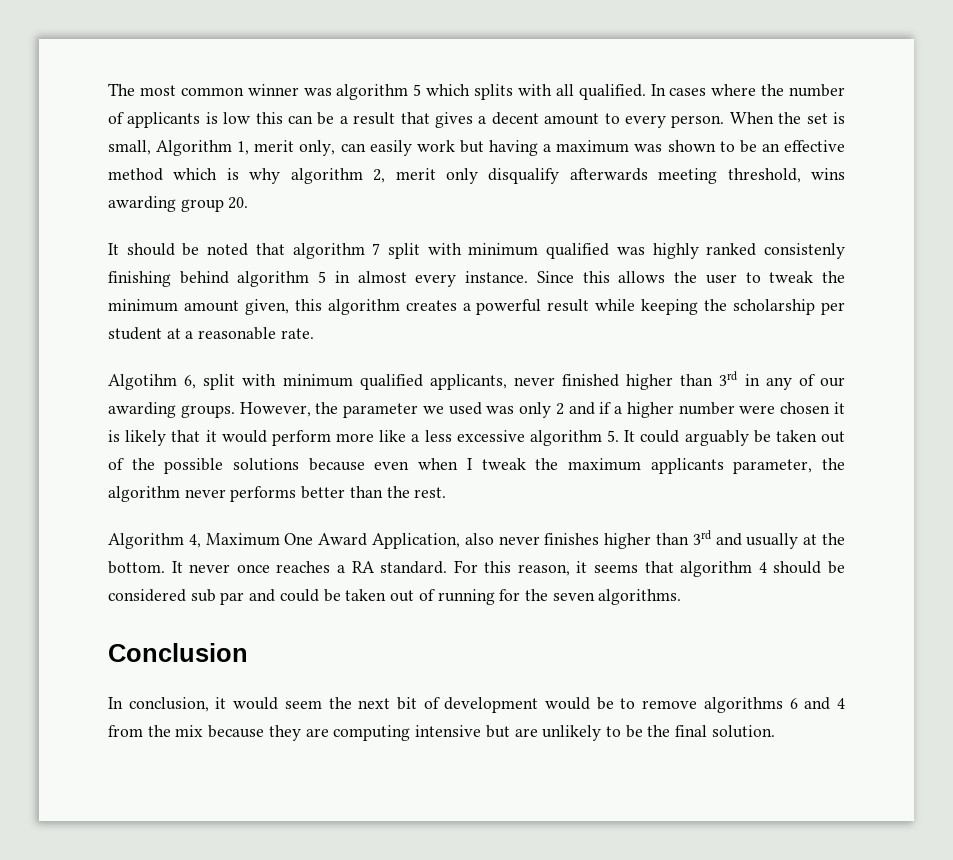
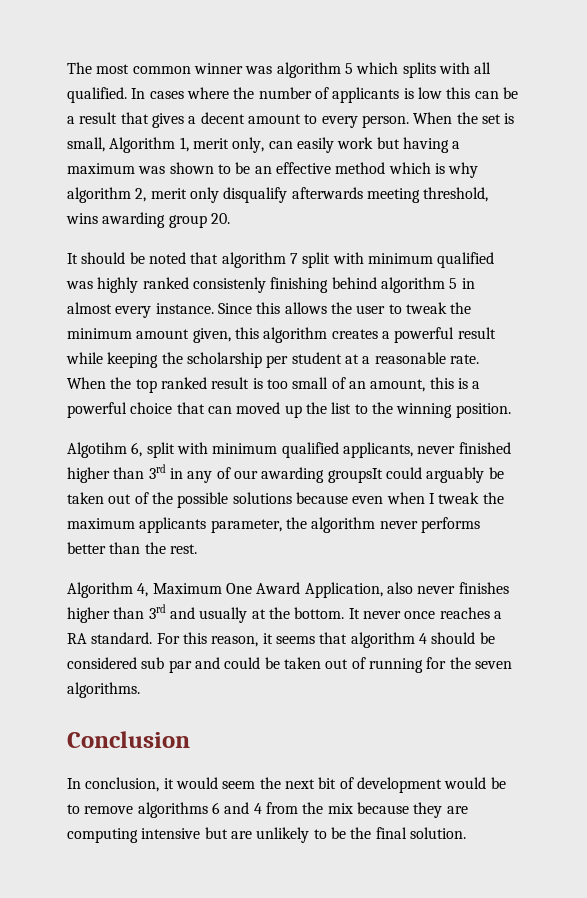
(314, 333) none -> [67,377,481,393] [67,402,511,418] When the top ranked result is too small of an amount, this is a powerful choice that can moved up the list to the winning position.
[180,402,845,418] [108,430,636,446] groups. However, the parameter we used was only 2 and if a higher number were chosen it is likely that it would perform more like a less excessive algorithm 5. It -> [327,468,383,483] groupsIt

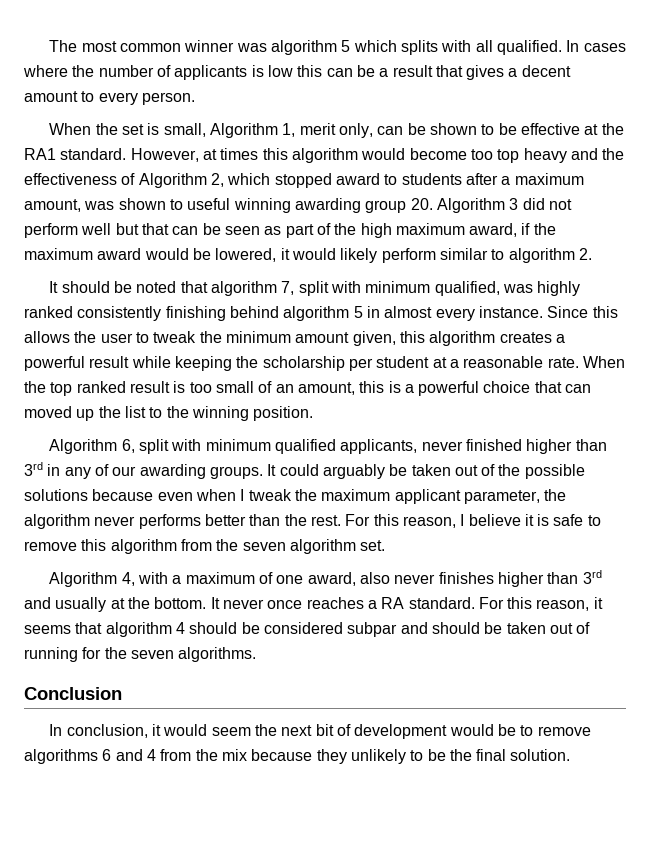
(409, 121) none -> (195, 98) //
[296,137,461,153] [67,163,135,174] easily work but having a maximum -> [407,123,624,135] [24,148,625,163] [24,173,584,188] [24,199,81,212] be shown to be effective at the RA1 standard. However, at times this algorithm would become too top heavy and the effectiveness of Algorithm 2, which stopped award to students after a maximum amount,
[235,162,479,178] [67,187,489,203] [66,212,230,228] be an effective method which is why algorithm 2, merit only disqualify afterwards meeting threshold, wins awarding group 20. -> [187,198,572,213] [24,223,556,238] [24,248,592,263] useful winning awarding group 20. Algorithm 3 did not perform well but that can be seen as part of the high maximum award, if the maximum award would be lowered, it would likely perform similar to algorithm 2.
[289,252,495,268] 7 split with minimum qualified -> [281,281,500,296] 7, split with minimum qualified,
[192,277,266,293] consistenly -> [77,306,162,321] consistently
[67,442,127,458] Algotihm -> [49,439,118,454] Algorithm
[327,468,383,483] groupsIt -> [209,464,277,479] groups. It
[139,517,207,533] applicants -> [394,489,461,504] applicant
[67,582,383,598] // Algorithm 4, Maximum One Award Application, -> [345,514,601,528] [24,539,386,554] [49,572,356,587] For this reason, I believe it is safe to remove this algorithm from the seven algorithm set. // Algorithm 4, with a maximum of one award,
[141,657,261,673] sub par and could -> [347,622,480,637] subpar and should
[446,806,468,814] [67,827,252,843] are computing intensive but are -> (347, 756) none

